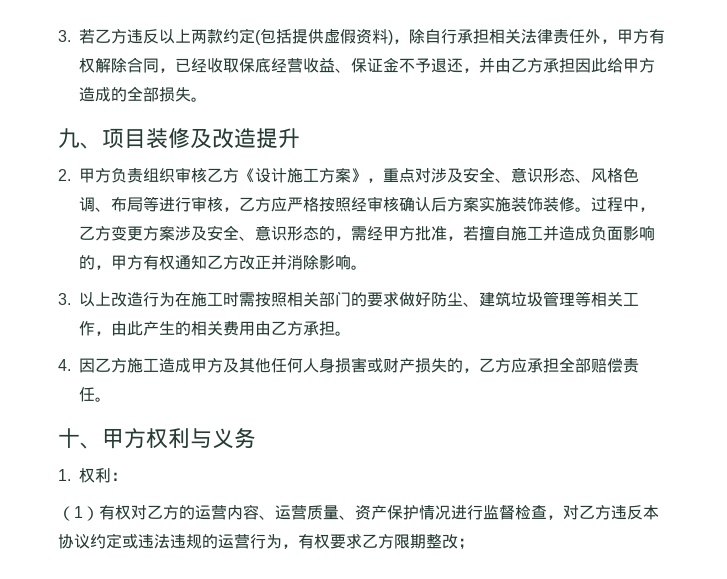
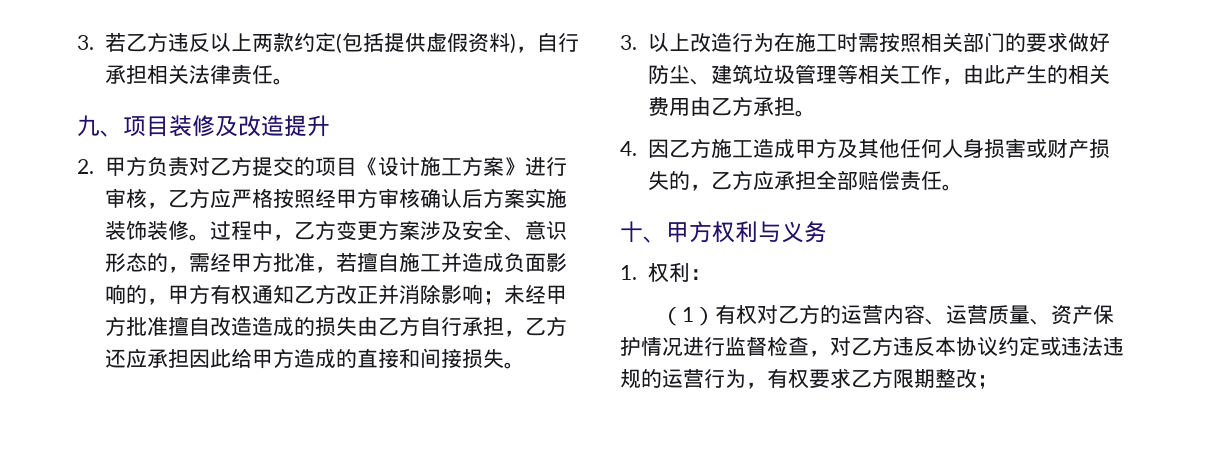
[409,29,425,44] 除 -> (537, 49) none
[585,29,665,44] [79,57,655,73] [79,86,191,102] 外，甲方有权解除合同，已经收取保底经营收益、保证金不予退还，并由乙方承担因此给甲方造成的全部损失 -> (273, 74) none
[143,167,639,183] [79,196,159,212] 组织审核乙方《设计施工方案》，重点对涉及安全、意识形态、风格色调、布局等 -> [188,156,525,177] 对乙方提交的项目《设计施工方案》
(367, 204) none -> [335,188,378,209] 甲方
(351, 262) none -> [482,285,567,305] [104,316,567,337] [104,348,504,369] ；未经甲方批准擅自改造造成的损失由乙方自行承担，乙方还应承担因此给甲方造成的直接和间接损失

